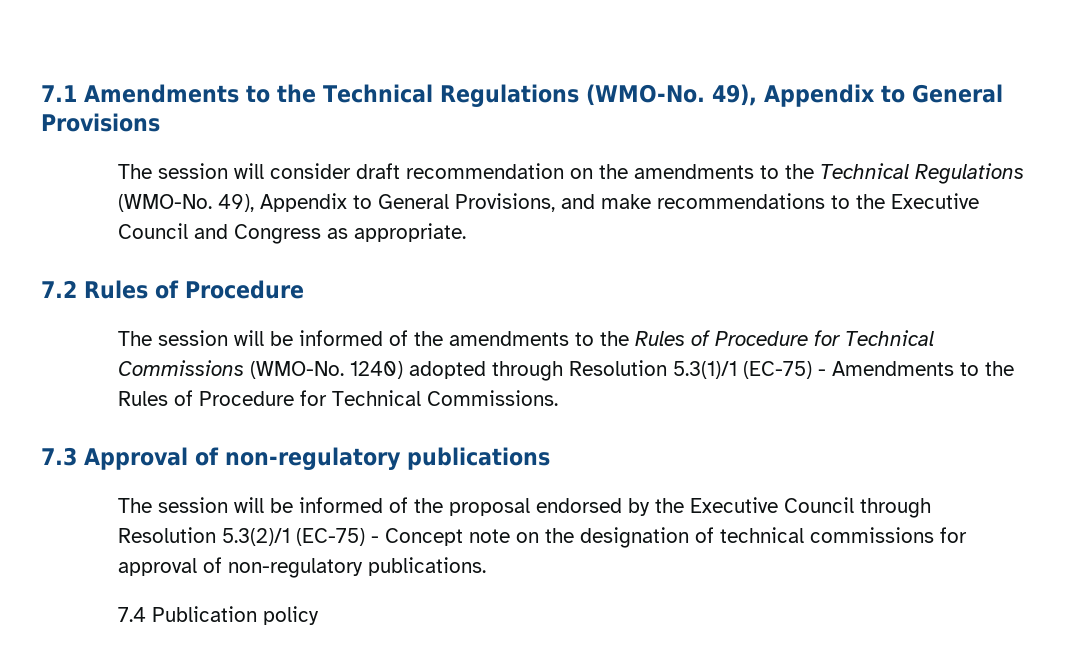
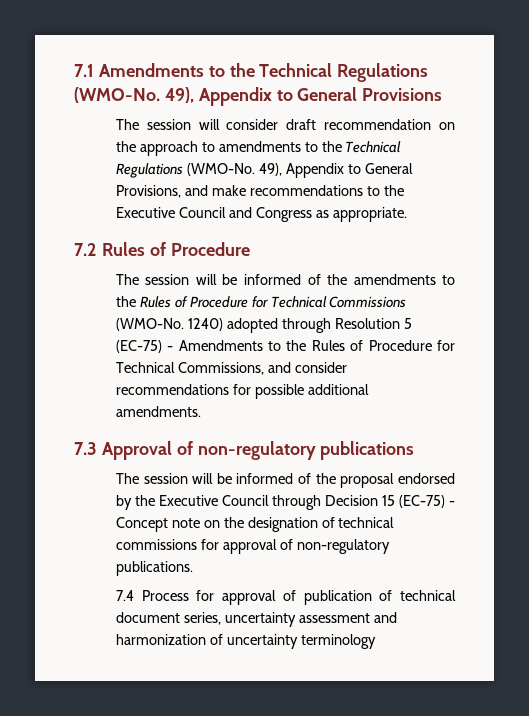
(629, 171) none -> [139,141,215,156] approach to
[673,361,738,379] 5.3(1)/1 -> [403,318,412,329] 5
[427,390,559,406] Commissions. -> [177,362,347,375] [115,384,369,399] [115,406,201,417] Commissions, and consider recommendations for possible additional amendments.
[118,527,291,546] Resolution 5.3(2)/1 -> [325,495,396,506] Decision 15
[152,606,320,625] Publication policy -> [141,590,457,605] [115,612,397,627] [115,634,376,649] Process for approval of publication of technical document series, uncertainty assessment and harmonization of uncertainty terminology

